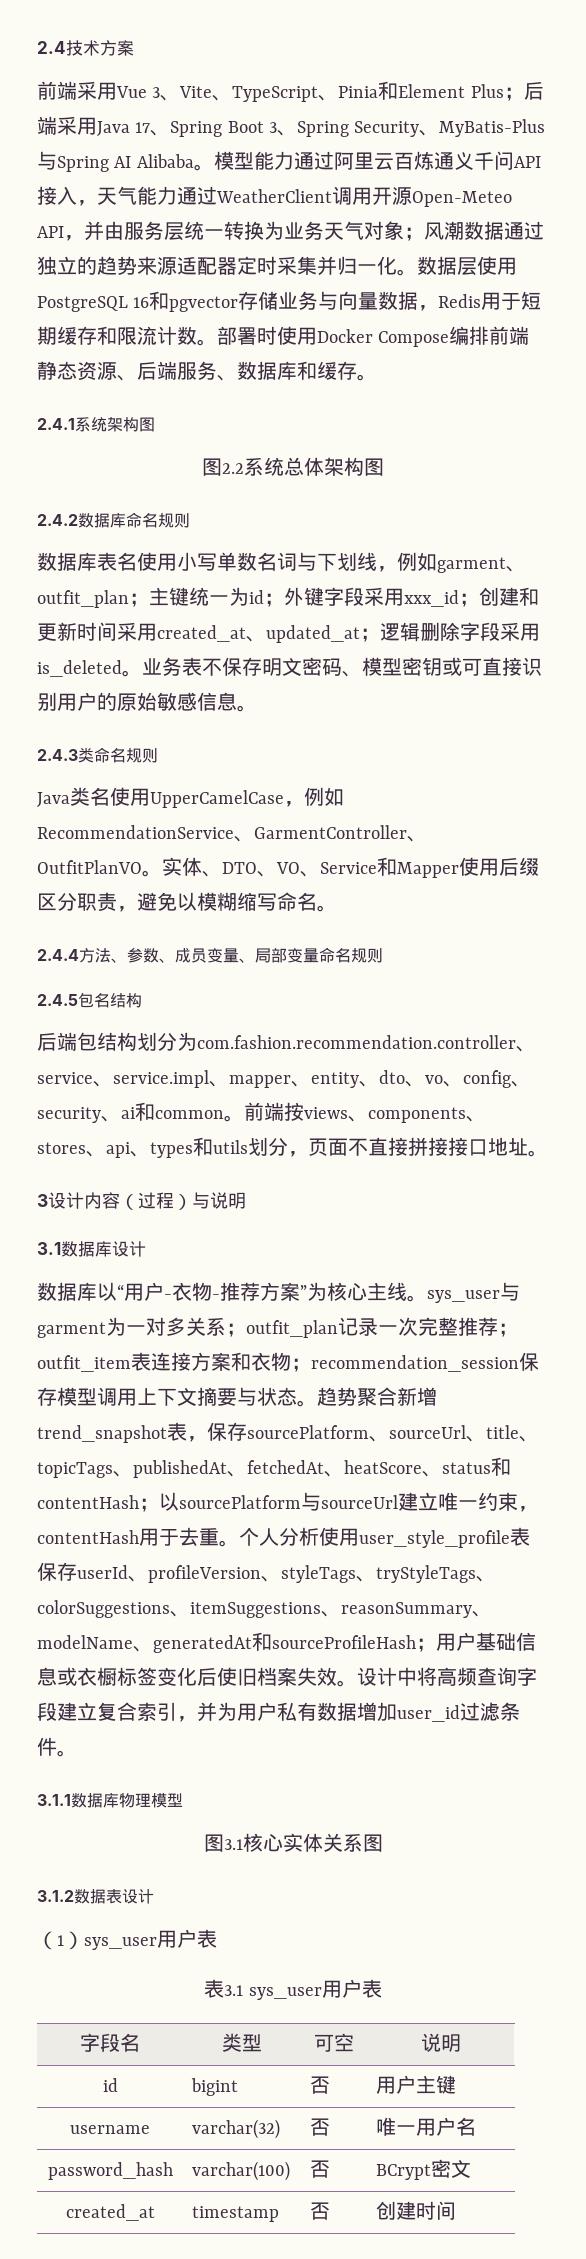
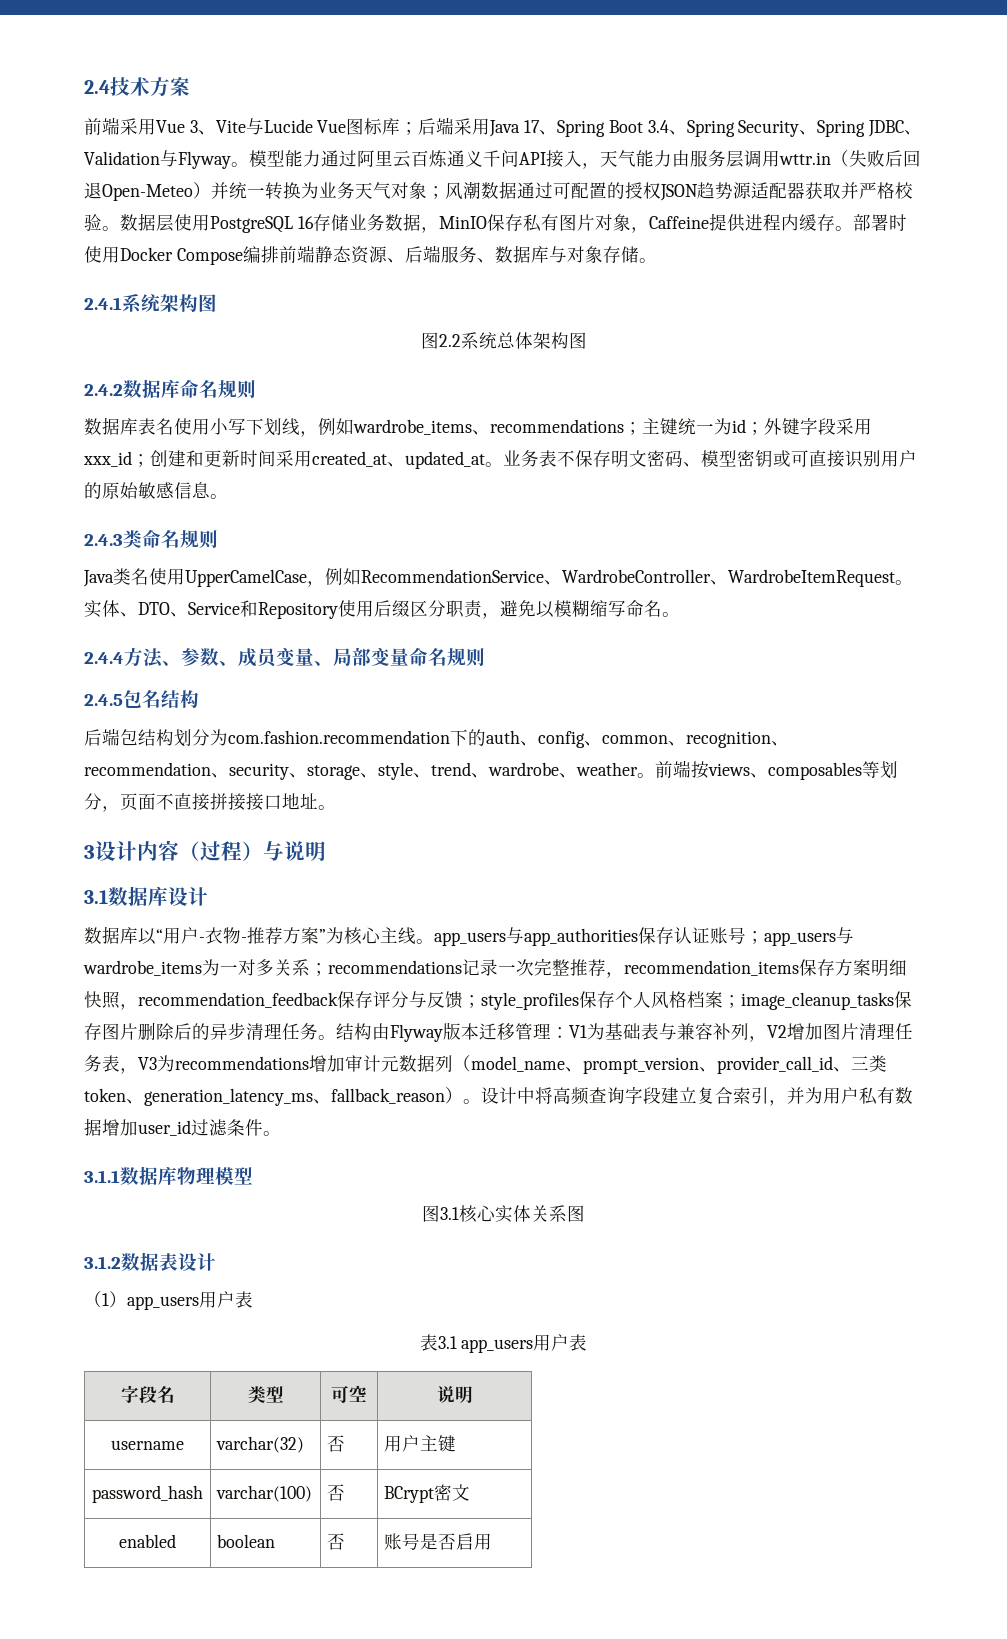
[212,81,504,102] 、TypeScript、Pinia和Element Plus -> [245,118,401,135] 与Lucide Vue图标库
[268,122,277,133] 3 -> [647,120,669,133] 3.4
[439,119,546,137] [37,151,194,172] MyBatis-Plus与Spring AI Alibaba -> [817,120,923,137] [84,150,231,169] Spring JDBC、Validation与Flyway
[177,186,512,207] [37,221,184,241] 通过WeatherClient调用开源Open-Meteo API，并由服务层 -> [672,150,921,168] [84,182,229,201] 由服务层调用wttr.in（失败后回退Open-Meteo）并
[37,256,397,276] 独立的趋势来源适配器定时采集并归一化 -> [553,182,913,201] [84,214,102,231] 可配置的授权JSON趋势源适配器获取并严格校验
[149,291,239,312] 和pgvector -> (314, 222) none
[318,291,542,311] [37,326,197,345] 与向量数据，Redis用于短期缓存和限流计数 -> [384,213,835,233] 数据，MinIO保存私有图片对象，Caffeine提供进程内缓存
[297,361,357,380] 和缓存 -> [548,246,639,263] 与对象存储
[217,552,317,571] 单数名词与 -> (246, 426) none
[437,557,526,573] [37,590,129,608] garment、outfit_plan -> [353,419,624,435] wardrobe_items、recommendations
[360,622,540,642] [37,660,122,677] ；逻辑删除字段采用is_deleted -> (485, 460) none
[254,825,427,842] [37,860,142,874] GarmentController、OutfitPlanVO -> [562,569,895,587] WardrobeController、WardrobeItemRequest
[276,857,459,878] VO、Service和Mapper -> [188,600,338,619] Service和Repository
[197,1035,536,1052] [37,1070,531,1088] [37,1102,486,1123] [37,1137,248,1158] com.fashion.recommendation.controller、service、service.impl、mapper、entity、dto、vo、config、security、ai和common。前端按views、components、stores、api、types和utils -> [228,729,789,748] [84,760,880,780] com.fashion.recommendation下的auth、config、common、recognition、recommendation、security、storage、style、trend、wardrobe、weather。前端按views、composables等
[427,1282,520,1303] [37,1322,106,1338] sys_user与garment -> [434,927,854,946] [83,960,202,976] app_users与app_authorities保存认证账号；app_users与wardrobe_items
[246,1320,338,1338] outfit_plan -> [328,960,462,974] recommendations
[498,1323,518,1337] [37,1352,539,1372] [37,1387,437,1407] [37,1422,539,1443] [37,1457,511,1478] [37,1492,538,1512] [37,1527,530,1548] [37,1562,496,1583] [37,1600,492,1618] [37,1632,536,1653] [37,1667,337,1686] ；outfit_item表连接方案和衣物；recommendation_session保存模型调用上下文摘要与状态。趋势聚合新增trend_snapshot表，保存sourcePlatform、sourceUrl、title、topicTags、publishedAt、fetchedAt、heatScore、status和contentHash；以sourcePlatform与sourceUrl建立唯一约束，contentHash用于去重。个人分析使用user_style_profile表保存userId、profileVersion、styleTags、tryStyleTags、colorSuggestions、itemSuggestions、reasonSummary、modelName、generatedAt和sourceProfileHash；用户基础信息或衣橱标签变化后使旧档案失效 -> [606,959,907,978] [84,991,912,1010] [84,1022,913,1042] [84,1054,887,1074] [84,1087,463,1106] ，recommendation_items保存方案明细快照，recommendation_feedback保存评分与反馈；style_profiles保存个人风格档案；image_cleanup_tasks保存图片删除后的异步清理任务。结构由Flyway版本迁移管理：V1为基础表与兼容补列，V2增加图片清理任务表，V3为recommendations增加审计元数据列（model_name、prompt_version、provider_call_id、三类token、generation_latency_ms、fallback_reason）
[84,1937,157,1950] sys_user -> [127,1296,199,1310] app_users
[248,1987,322,2000] sys_user -> [461,1339,534,1353] app_users
[102,2078,118,2092] [190,2078,238,2096] id | bigint -> [111,1440,184,1450] [216,1436,305,1453] username | varchar(32)
[70,2125,150,2134] [191,2119,280,2139] [309,2118,330,2136] [375,2117,476,2136] // username | varchar(32) | 否 | 唯一用户名 -> (457, 1443) none
[65,2204,155,2221] [191,2206,279,2222] [309,2202,330,2220] [375,2201,456,2220] created_at | timestamp | 否 | 创建时间 -> [119,1534,176,1548] [217,1534,276,1548] [327,1533,346,1550] [384,1533,493,1550] enabled | boolean | 否 | 账号是否启用

